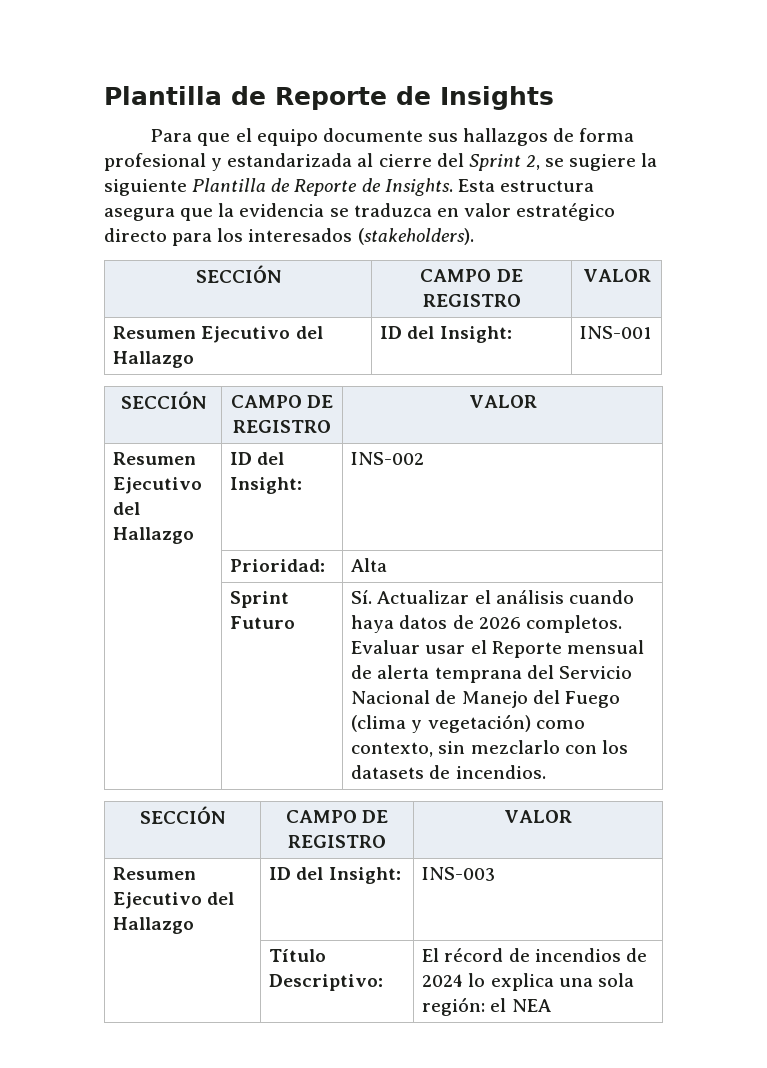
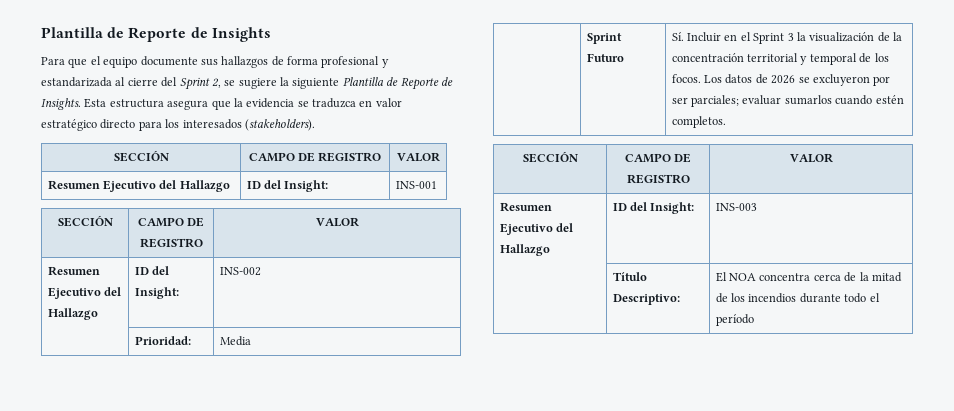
[351,558,388,572] Alta -> [219,336,251,346] Media
[377,590,634,604] [351,615,622,633] [351,640,644,658] [351,665,632,683] [351,690,620,708] [351,714,585,733] [351,740,628,757] [351,765,546,779] Actualizar el análisis cuando haya datos de 2026 completos. Evaluar usar el Reporte mensual de alerta temprana del Servicio Nacional de Manejo del Fuego (clima y vegetación) como contexto, sin mezclarlo con los datasets de incendios. -> [687,32,903,44] [671,53,889,65] [671,74,891,86] [671,95,904,107] [671,116,726,128] Incluir en el Sprint 3 la visualización de la concentración territorial y temporal de los focos. Los datos de 2026 se excluyeron por ser parciales; evaluar sumarlos cuando estén completos.
[444,948,647,962] [422,973,634,991] [422,997,551,1016] récord de incendios de 2024 lo explica una sola región: el NEA -> [729,272,902,282] [715,293,880,303] [715,314,754,326] NOA concentra cerca de la mitad de los incendios durante todo el período

